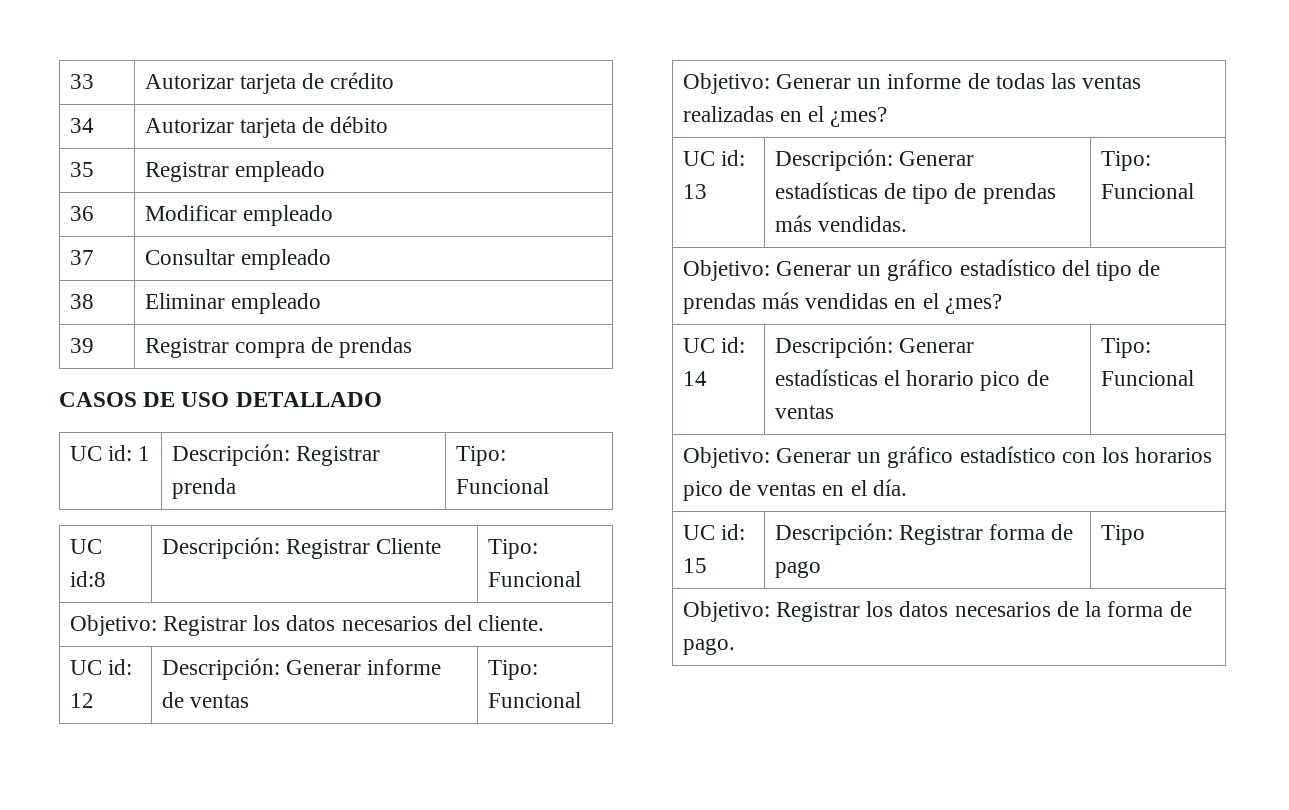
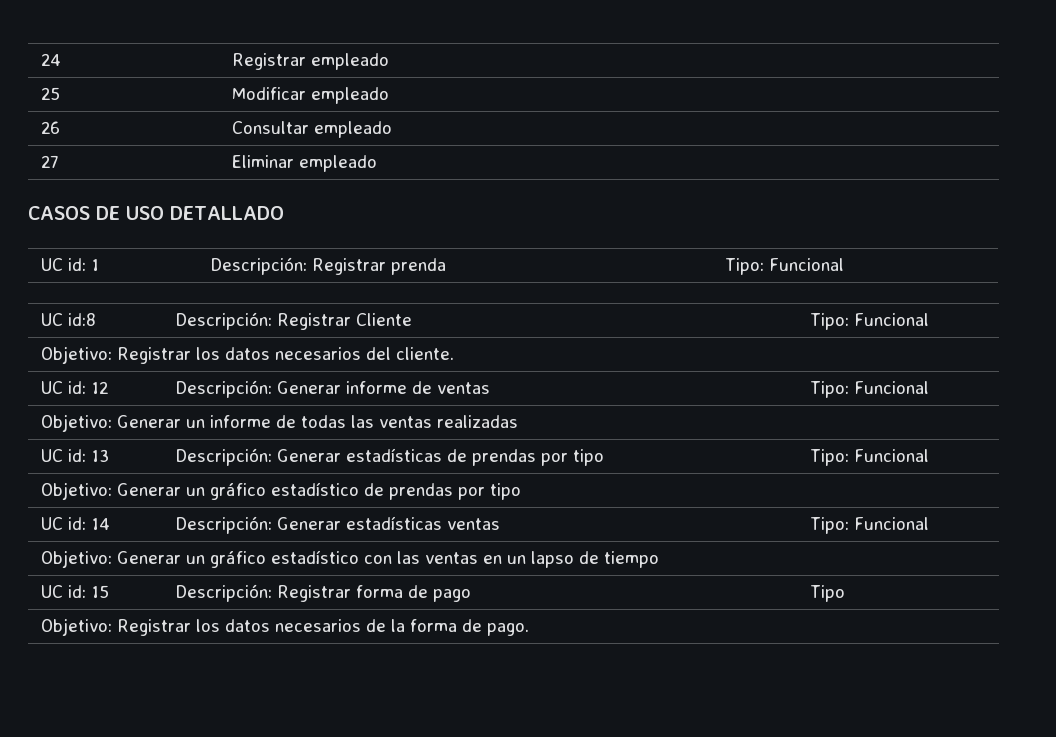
[69,74,94,89] [144,72,395,94] [69,118,94,133] [144,116,389,138] [69,162,94,177] 33 | Autorizar tarjeta de crédito // 34 | Autorizar tarjeta de débito // 35 -> [40,53,61,66] 24
[69,206,94,221] 36 -> [40,87,60,100] 25
[69,250,94,265] 37 -> [40,121,60,134] 26
[69,294,94,309] 38 -> [40,155,59,168] 27
[69,338,94,353] [144,337,413,358] // 39 | Registrar compra de prendas -> (377, 163) none
[780,106,888,127] en el ¿mes? -> (518, 421) none
[912,183,1056,204] [774,215,908,232] [1100,151,1151,171] [1100,183,1194,199] [682,259,1161,281] [682,292,1002,314] tipo de prendas más vendidas. | Tipo: Funcional // Objetivo: Generar un gráfico estadístico del tipo de prendas más vendidas en el ¿mes? -> [471,449,604,466] [809,449,929,466] [40,482,521,500] prendas por tipo | Tipo: Funcional // Objetivo: Generar un gráfico estadístico de prendas por tipo
[884,370,1049,391] el horario pico de -> (442, 523) none
[1102,447,1213,463] [682,479,907,501] los horarios pico de ventas en el día. -> [396,551,659,568] las ventas en un lapso de tiempo

